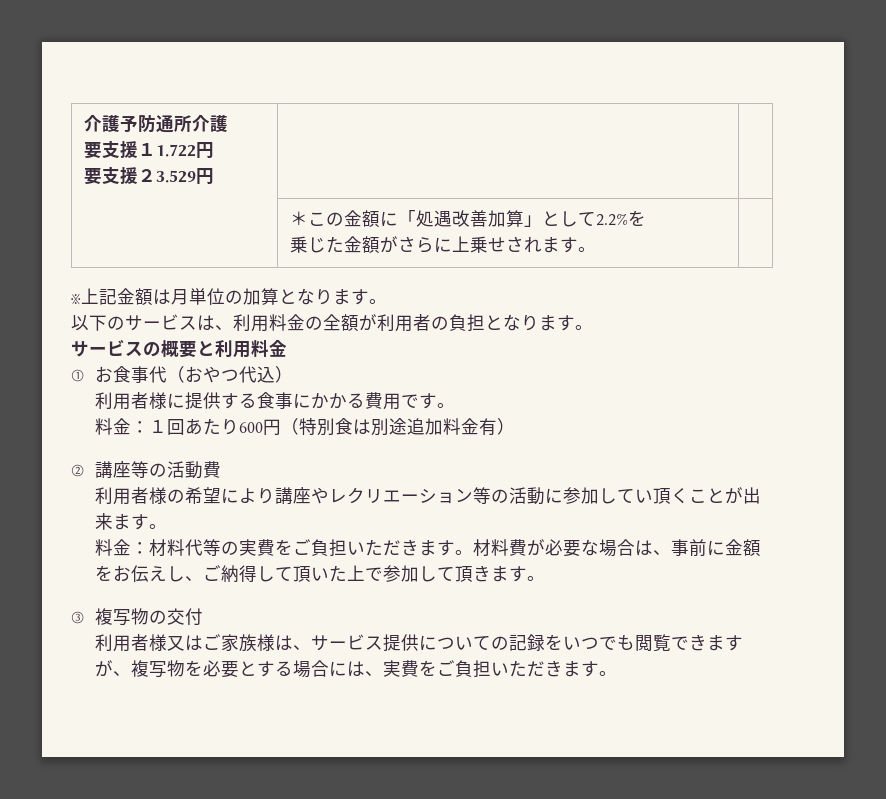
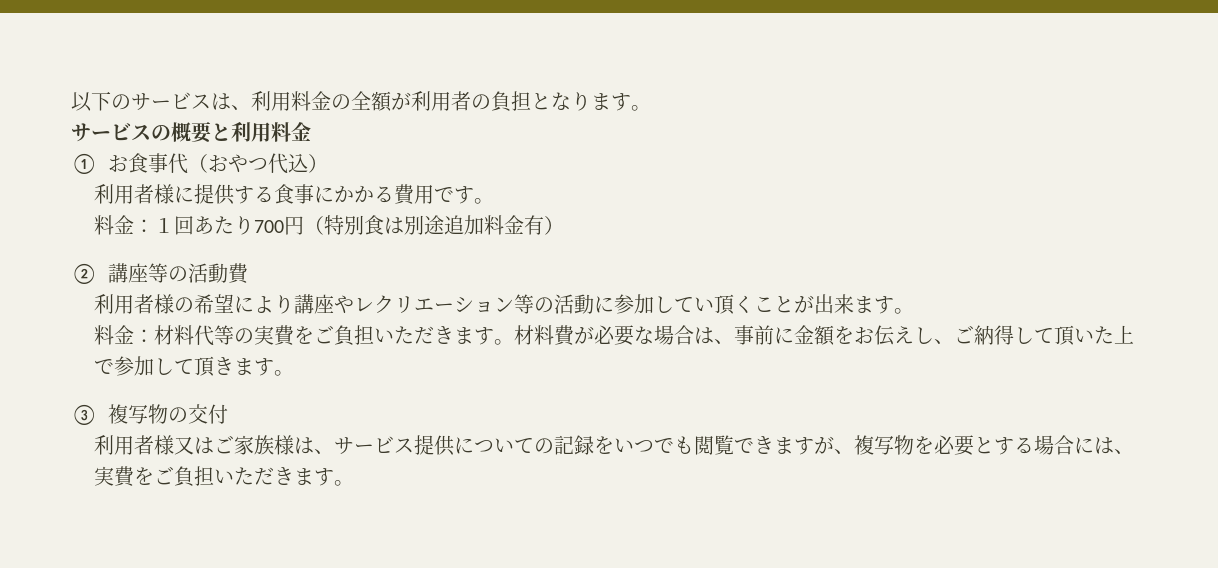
[83,115,228,133] [83,140,214,159] [83,166,214,185] [289,210,646,227] [289,236,596,253] [71,288,387,305] 介護予防通所介護 // 要支援１1.722円 // 要支援２3.529円 | | // | ＊この金額に「処遇改善加算」として2.2%を // 乗じた金額がさらに上乗せされます。 | // ※上記金額は月単位の加算となります。 // -> (71, 102) none
[238,422,263,433] 600 -> [254,220,285,233] 700

